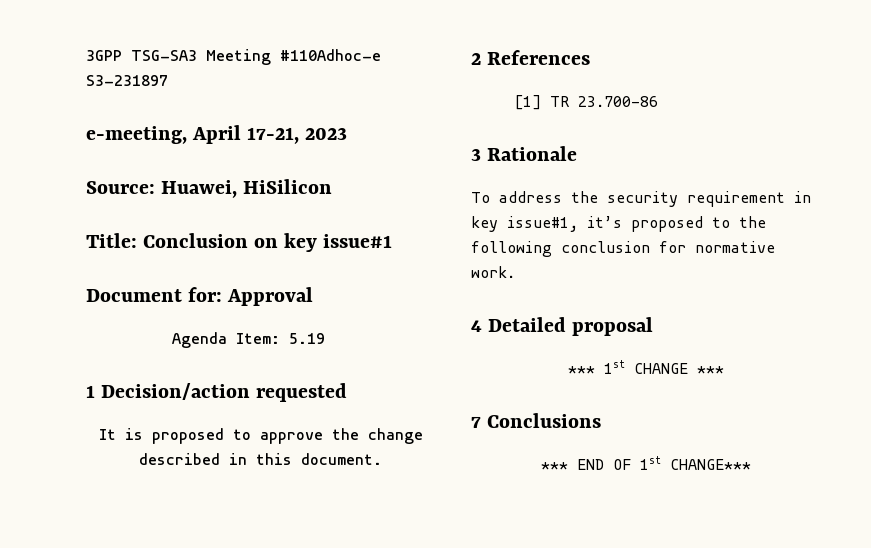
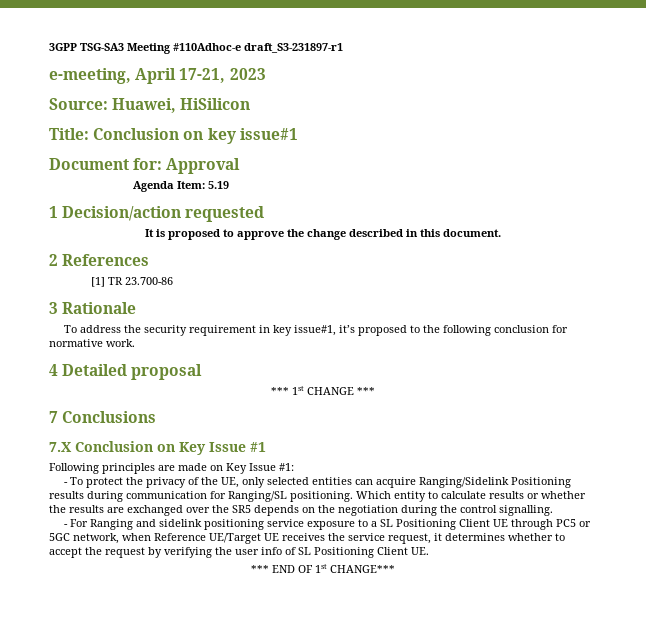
[86,75,168,86] S3-231897 -> [244,43,343,53] draft_S3-231897-r1
(602, 420) none -> [49,441,266,455] [49,463,294,474] [64,477,572,488] [49,491,586,502] [49,505,553,516] [64,519,592,530] [49,533,565,544] [49,547,429,558] // 7.X Conclusion on Key Issue #1 // Following principles are made on Key Issue #1: // - To protect the privacy of the UE, only selected entities can acquire Ranging/Sidelink Positioning results during communication for Ranging/SL positioning. Which entity to calculate results or whether the results are exchanged over the SR5 depends on the negotiation during the control signalling. // - For Ranging and sidelink positioning service exposure to a SL Positioning Client UE through PC5 or 5GC network, when Reference UE/Target UE receives the service request, it determines whether to accept the request by verifying the user info of SL Positioning Client UE.

